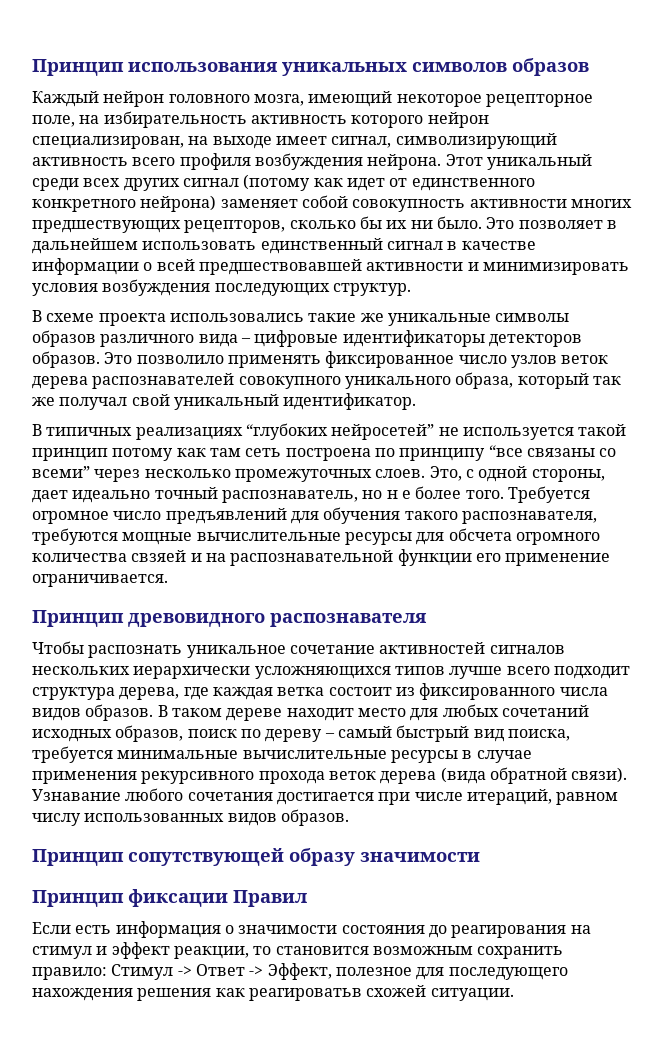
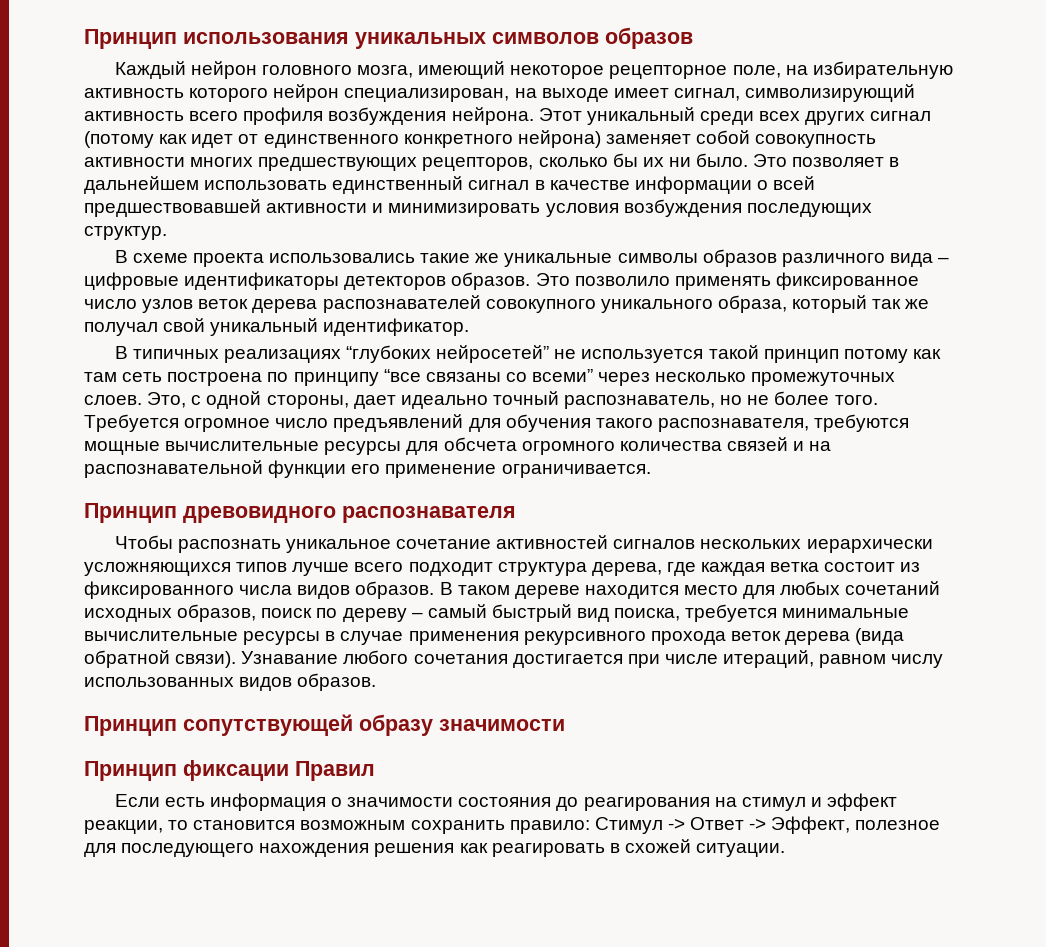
[103,111,247,128] избирательность -> [812,61,953,79] избирательную
[386,490,411,499] н е -> [747,395,770,405] не
[131,550,187,562] свзяей -> [726,437,788,451] связей
[286,708,354,721] находит -> [584,585,679,599] находится
[248,988,362,1001] реагироватьв -> [491,843,620,857] реагировать в

